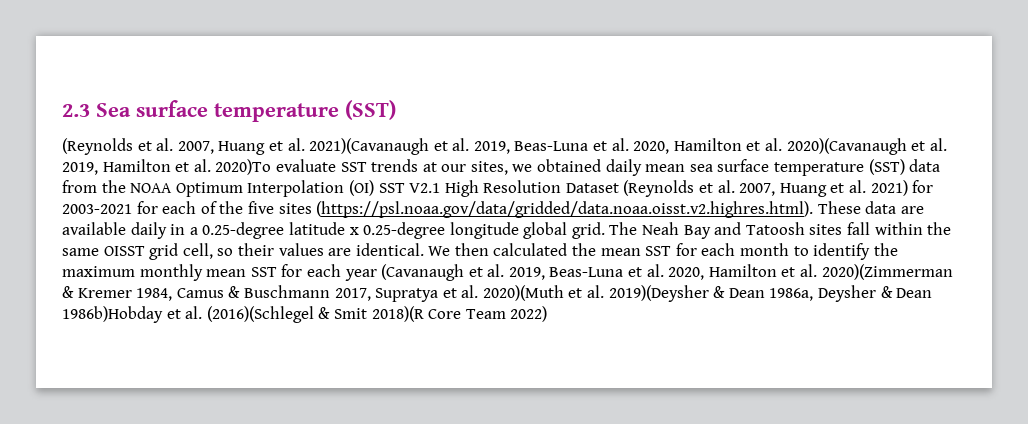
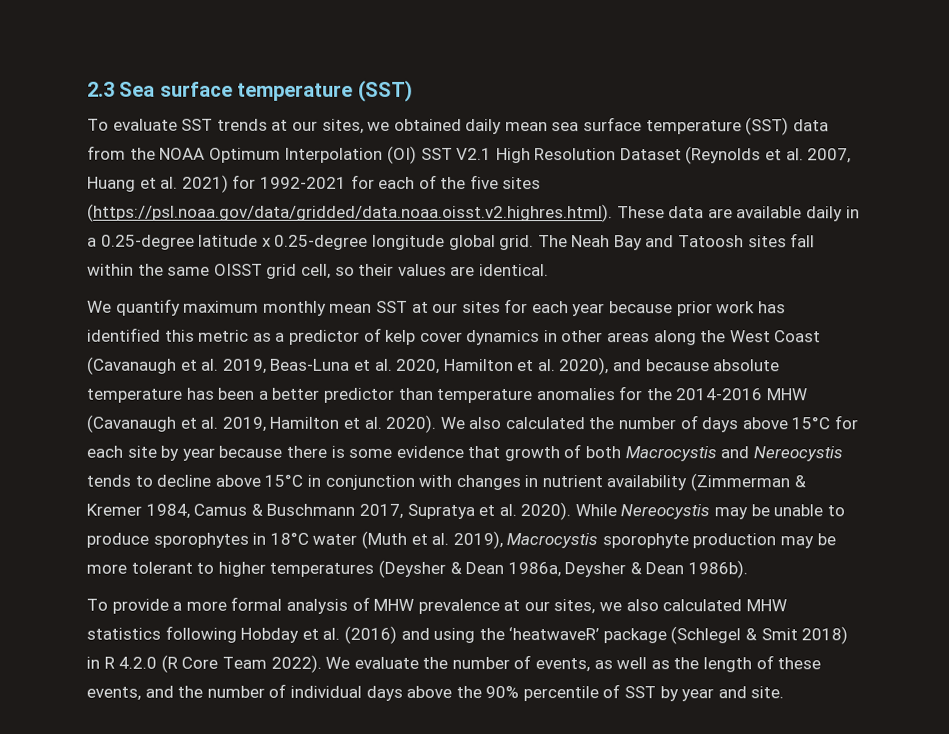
[62,138,947,155] [62,159,272,175] (Reynolds et al. 2007, Huang et al. 2021)(Cavanaugh et al. 2019, Beas-Luna et al. 2020, Hamilton et al. 2020)(Cavanaugh et al. 2019, Hamilton et al. 2020)To -> [87,118,109,131] To
[62,204,132,214] 2003-2021 -> [259,176,347,189] 1992-2021
[428,243,898,260] [62,264,377,281] We then calculated the mean SST for each month to identify the maximum monthly mean SST for each year -> [87,298,786,317] [87,327,822,346] // We quantify maximum monthly mean SST at our sites for each year because prior work has identified this metric as a predictor of kelp cover dynamics in other areas along the West Coast
[821,264,953,280] 2020)(Zimmerman -> [558,357,781,376] [86,386,808,404] [86,414,859,433] [86,444,843,462] [86,473,791,492] 2020), and because absolute temperature has been a better predictor than temperature anomalies for the 2014-2016 MHW (Cavanaugh et al. 2019, Hamilton et al. 2020). We also calculated the number of days above 15°C for each site by year because there is some evidence that growth of both Macrocystis and Nereocystis tends to decline above 15°C in conjunction with changes in nutrient availability (Zimmerman
[482,285,709,302] 2020)(Muth et al. 2019)(Deysher -> [520,502,845,521] [86,530,836,550] [86,559,446,578] 2020). While Nereocystis may be unable to produce sporophytes in 18°C water (Muth et al. 2019), Macrocystis sporophyte production may be more tolerant to higher temperatures (Deysher
[62,306,548,323] 1986b)Hobday et al. (2016)(Schlegel & Smit 2018)(R Core Team 2022) -> [688,560,749,579] [86,596,787,615] [86,625,849,645] [86,654,822,673] [86,683,785,702] 1986b). // To provide a more formal analysis of MHW prevalence at our sites, we also calculated MHW statistics following Hobday et al. (2016) and using the ‘heatwaveR’ package (Schlegel & Smit 2018) in R 4.2.0 (R Core Team 2022). We evaluate the number of events, as well as the length of these events, and the number of individual days above the 90% percentile of SST by year and site.

